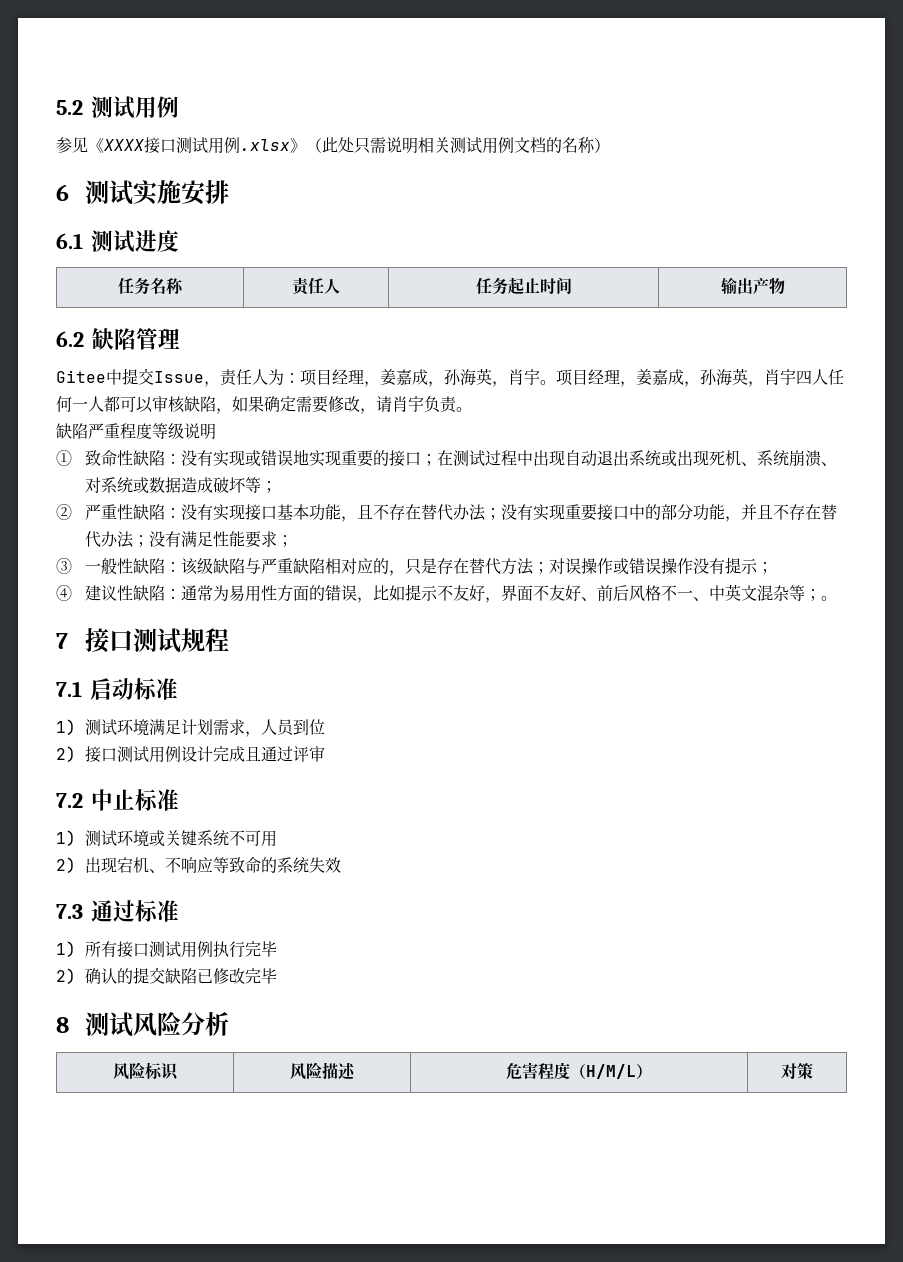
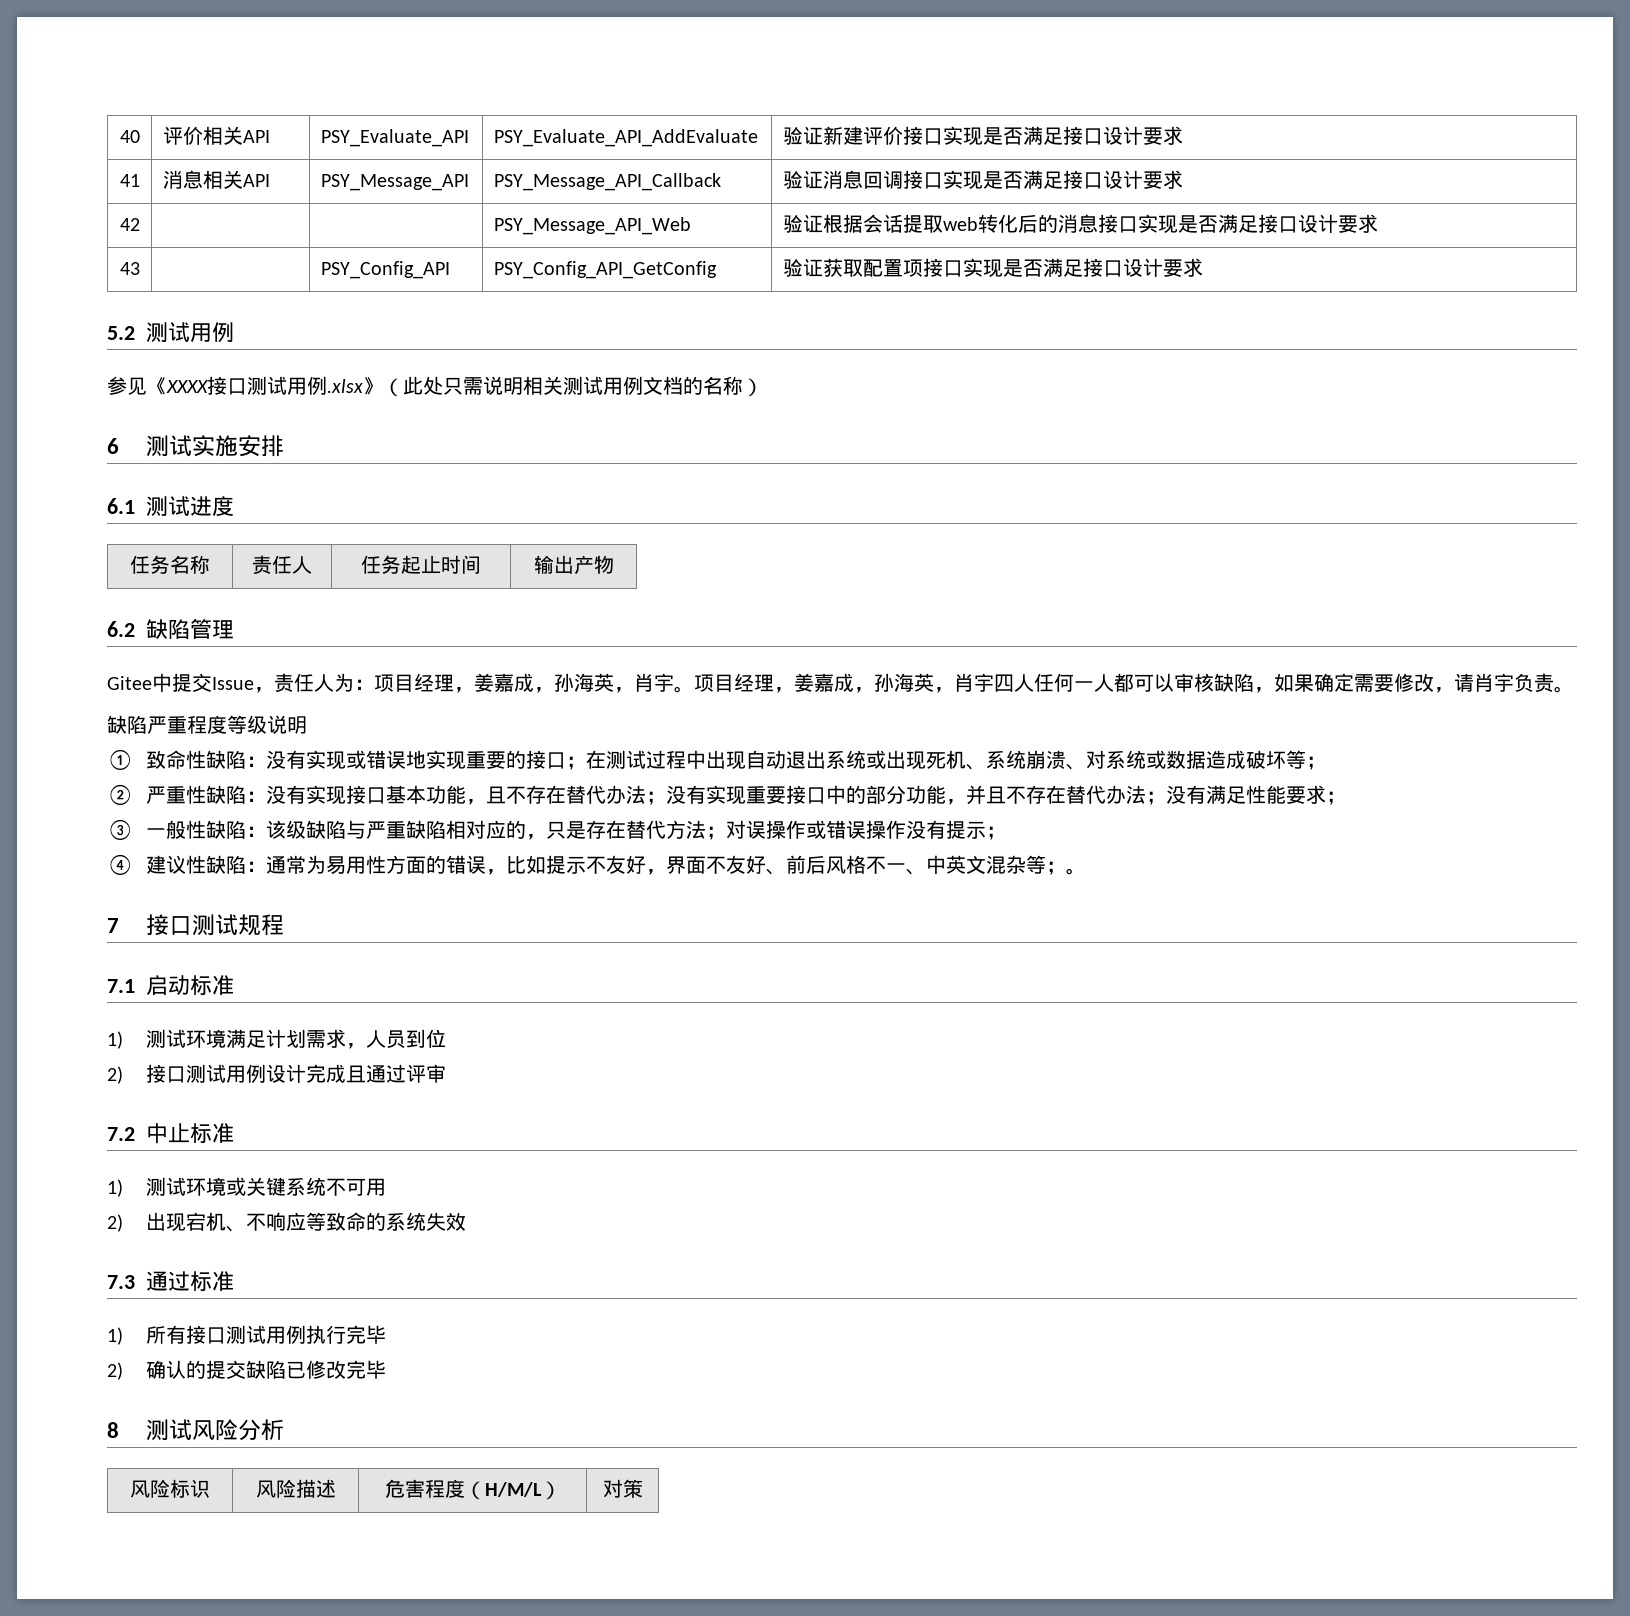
(56, 107) none -> [119,130,140,143] [162,126,270,145] [320,129,469,147] [493,129,758,147] [782,126,1183,146] [119,174,140,187] [162,170,270,189] [320,174,469,191] [493,173,721,191] [782,170,1183,190] [119,218,140,231] [493,217,691,235] [782,214,1378,234] [119,262,140,275] [320,261,450,279] [493,261,717,279] [782,258,1203,278] 40 | 评价相关API | PSY_Evaluate_API | PSY_Evaluate_API_AddEvaluate | 验证新建评价接口实现是否满足接口设计要求 // 41 | 消息相关API | PSY_Message_API | PSY_Message_API_Callback | 验证消息回调接口实现是否满足接口设计要求 // 42 | | | PSY_Message_API_Web | 验证根据会话提取web转化后的消息接口实现是否满足接口设计要求 // 43 | | PSY_Config_API | PSY_Config_API_GetConfig | 验证获取配置项接口实现是否满足接口设计要求 //

